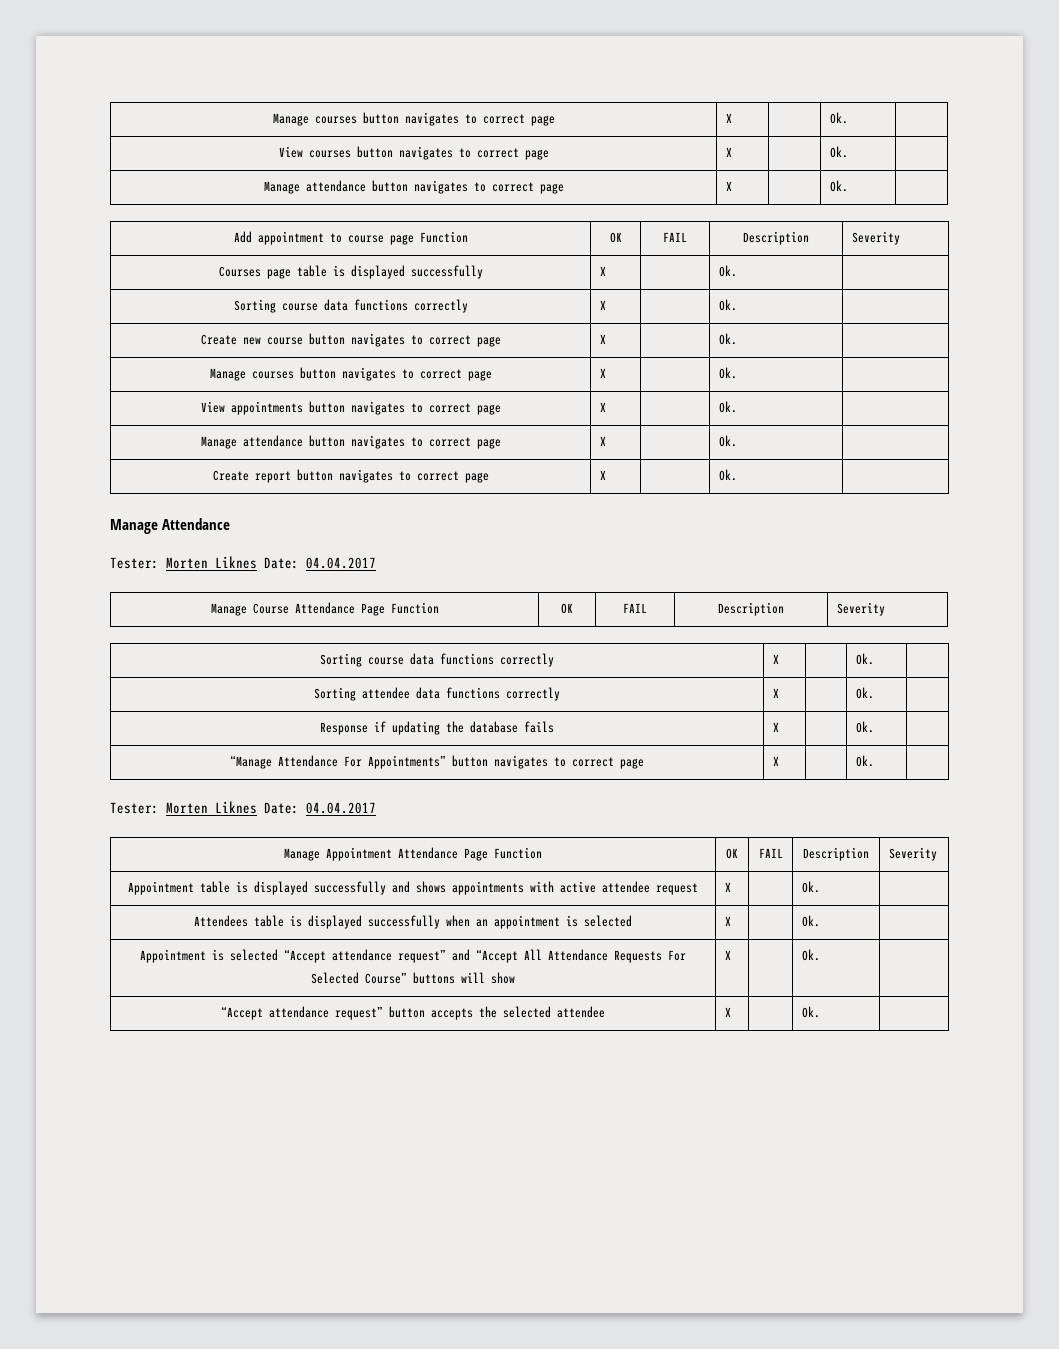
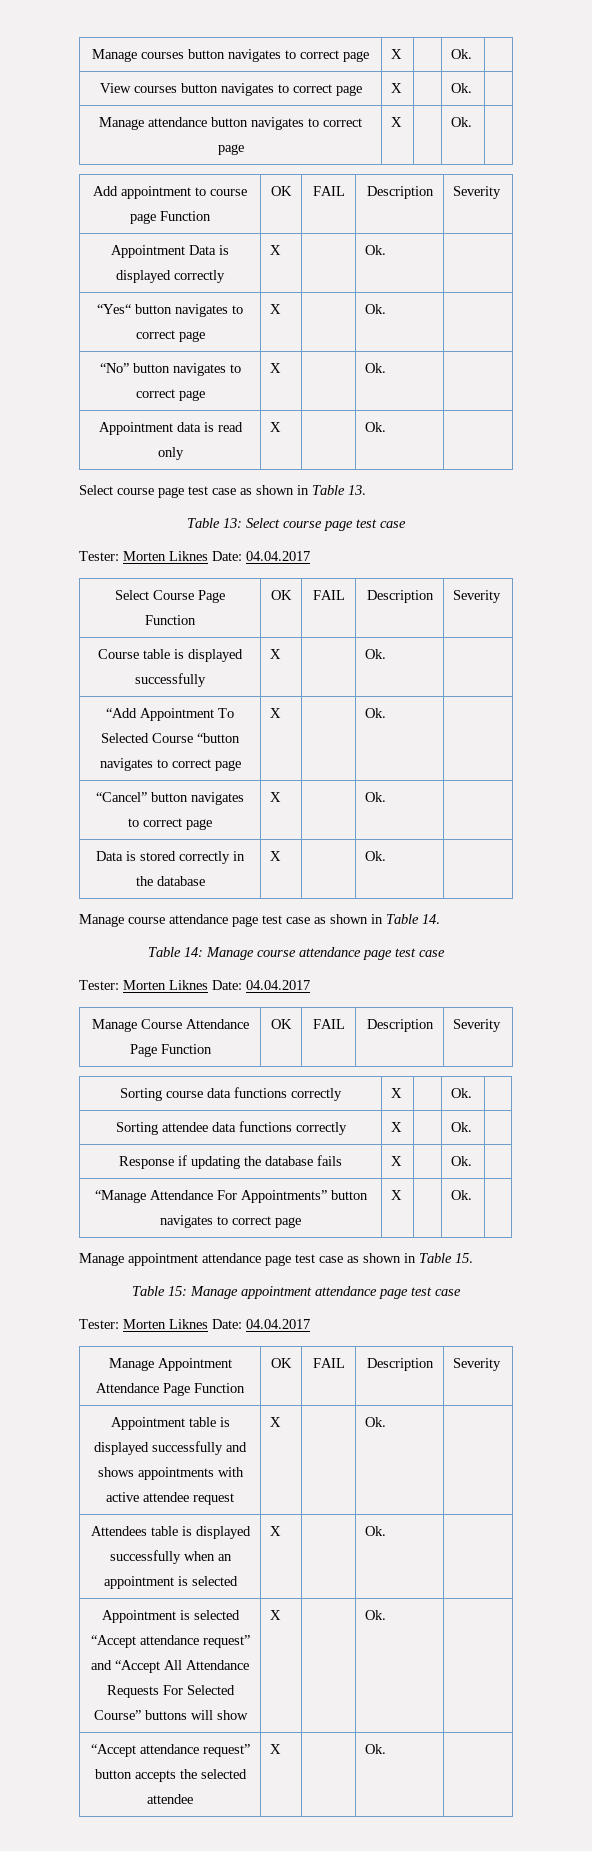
[218,265,483,279] [599,266,606,276] [718,265,737,277] [233,299,468,313] [599,300,606,310] [718,299,737,311] [200,333,501,347] [599,334,606,344] [718,333,737,345] [209,367,492,381] [599,368,606,378] [718,367,737,379] [200,401,501,415] [599,402,606,412] [718,401,737,413] [200,435,501,449] [599,436,606,446] [718,435,737,447] [212,469,489,483] [599,470,606,480] [718,469,737,481] [110,518,230,534] Courses page table is displayed successfully | X | | Ok. | // Sorting course data functions correctly | X | | Ok. | // Create new course button navigates to correct page | X | | Ok. | // Manage courses button navigates to correct page | X | | Ok. | // View appointments button navigates to correct page | X | | Ok. | // Manage attendance button navigates to correct page | X | | Ok. | // Create report button navigates to correct page | X | | Ok. | // Manage Attendance -> [111,245,229,258] [116,270,225,283] [270,245,282,255] [365,245,387,255] [97,304,243,317] [135,330,205,342] [270,304,282,314] [365,304,387,314] [99,363,241,376] [135,389,205,401] [270,363,282,373] [365,363,387,373] [98,422,243,435] [157,447,184,460] [270,422,282,432] [365,422,387,432] [79,485,366,498] [187,518,406,531] [79,551,310,561] [115,590,225,603] [145,615,196,625] [271,590,292,600] [312,590,345,600] [366,590,434,603] [453,590,502,603] [98,649,243,662] [135,673,206,687] [270,649,282,659] [365,649,387,659] [106,708,234,721] [101,733,240,743] [99,758,241,771] [270,708,282,718] [365,708,387,718] [96,792,244,805] [128,818,212,830] [270,792,282,802] [365,792,387,802] [96,851,245,864] [135,876,205,886] [270,851,282,861] [365,851,387,861] [79,914,440,927] [148,947,445,960] Appointment Data is displayed correctly | X | | Ok. | // “Yes“ button navigates to correct page | X | | Ok. | // “No” button navigates to correct page | X | | Ok. | // Appointment data is read only | X | | Ok. | // Select course page test case as shown in Table 13. // Table 13: Select course page test case // Tester: Morten Liknes Date: 04.04.2017 // Select Course Page Function | OK | FAIL | Description | Severity // Course table is displayed successfully | X | | Ok. | // “Add Appointment To Selected Course “button navigates to correct page | X | | Ok. | // “Cancel” button navigates to correct page | X | | Ok. | // Data is stored correctly in the database | X | | Ok. | // Manage course attendance page test case as shown in Table 14. // Table 14: Manage course attendance page test case
(874, 761) none -> [79,1253,473,1266] [132,1286,461,1299] // Manage appointment attendance page test case as shown in Table 15. // Table 15: Manage appointment attendance page test case

